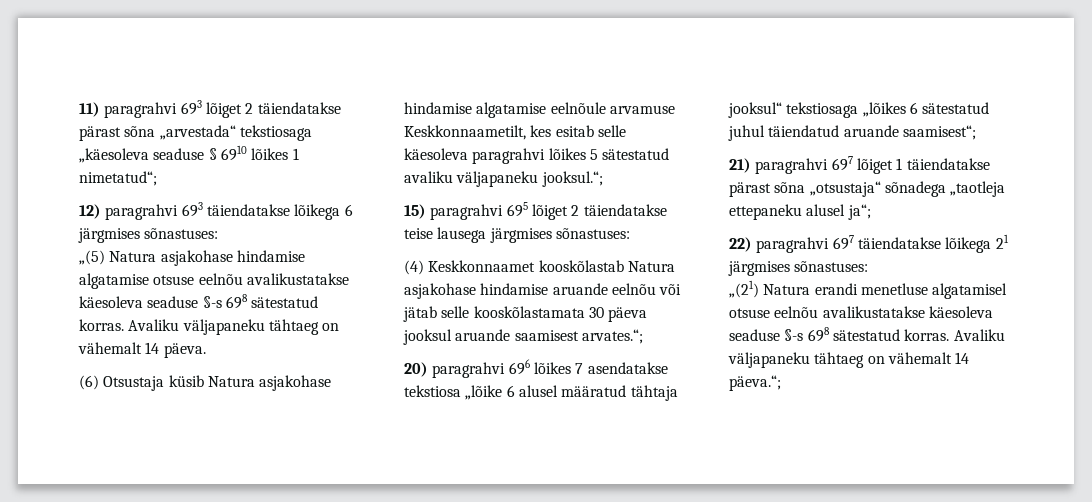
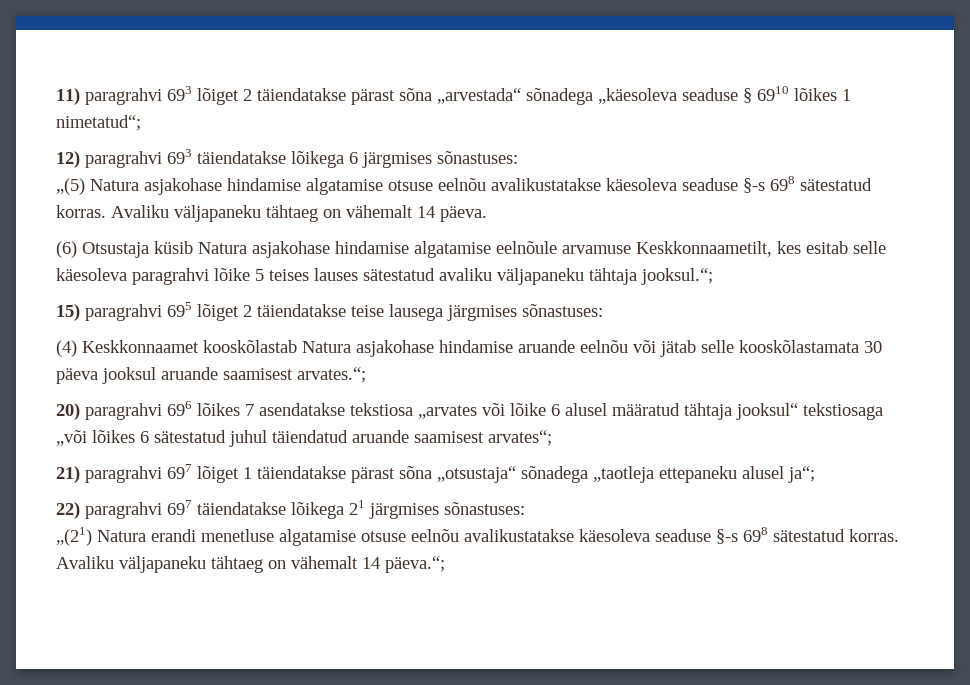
[239,125,312,141] tekstiosaga -> [526,88,593,105] sõnadega
[548,148,598,160] lõikes 5 -> [214,268,358,281] lõike 5 teises lauses
(539, 179) none -> [589,268,637,285] tähtaja
[465,385,503,400] „lõike -> [418,403,546,419] „arvates või lõike
[862,102,906,117] „lõikes -> [56,430,135,446] „või lõikes
[902,125,976,140] saamisest“; -> [414,430,552,446] saamisest arvates“;
[932,283,1008,299] algatamisel -> [279,529,356,546] algatamise

